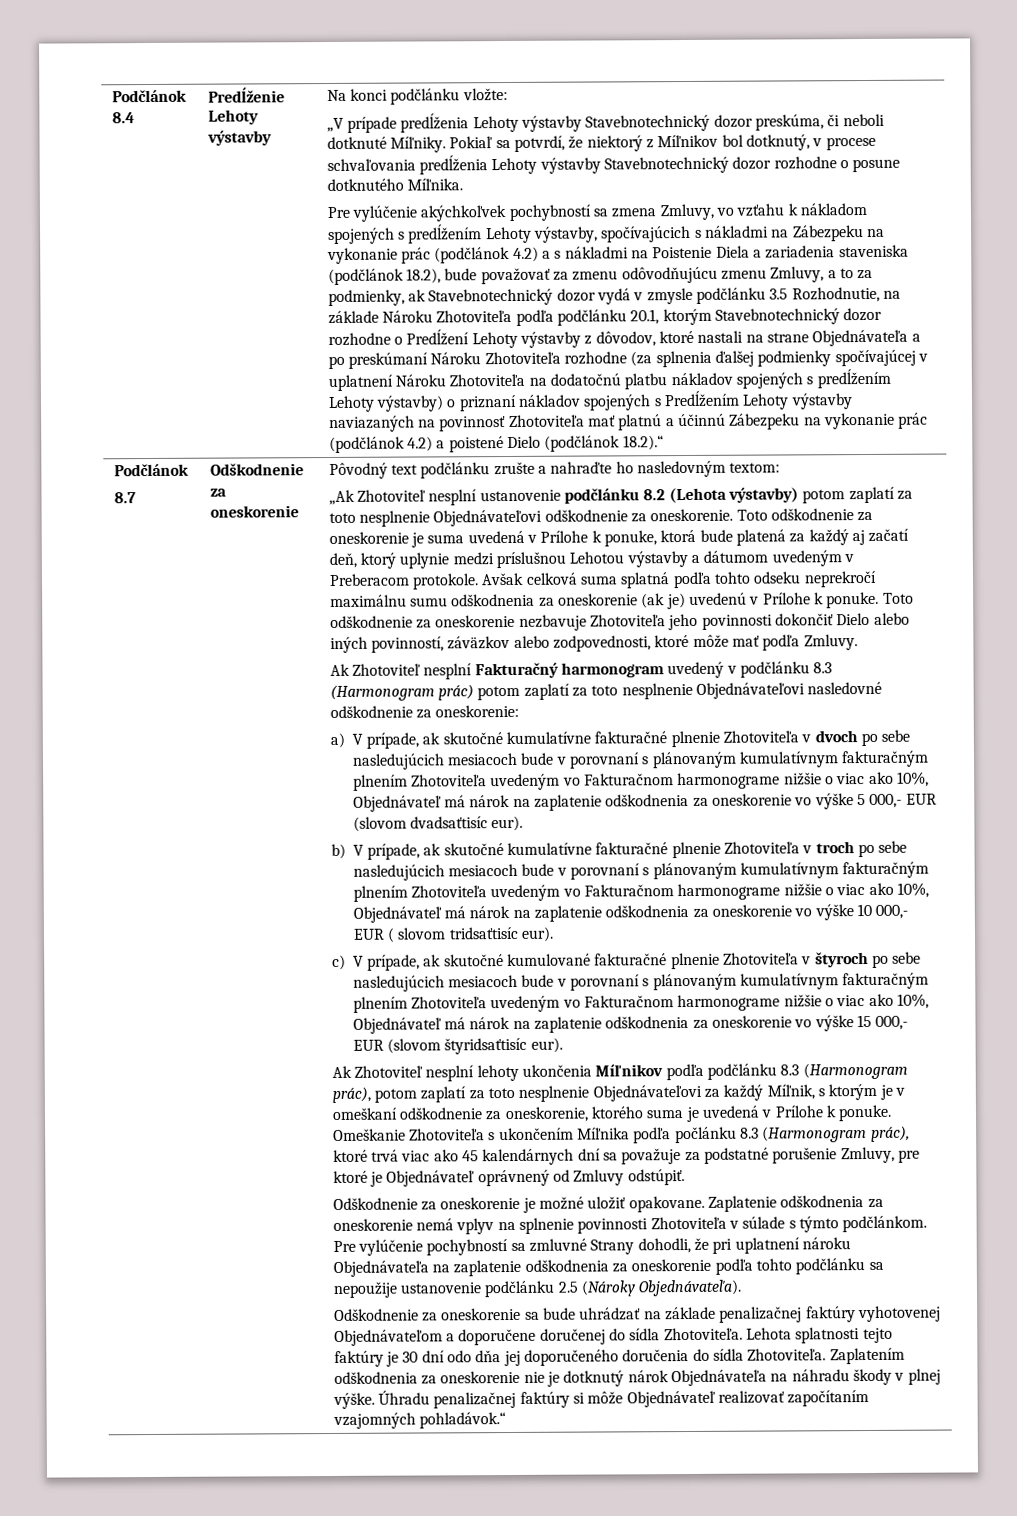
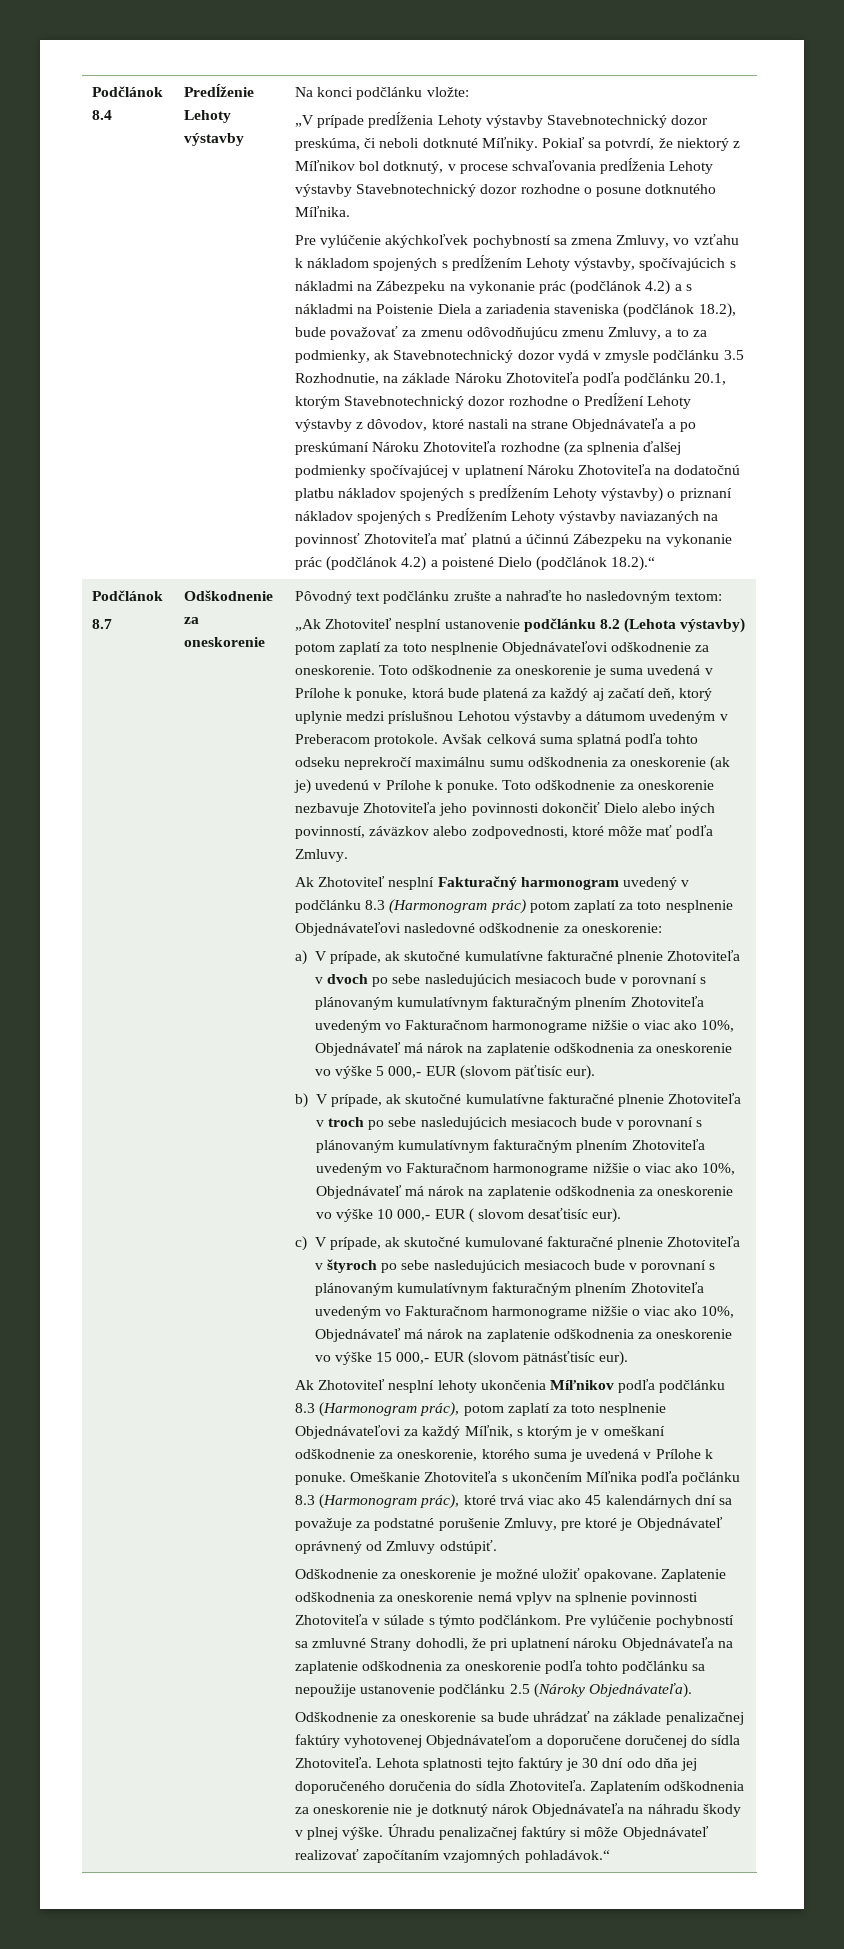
[410,816,489,829] dvadsaťtisíc -> [514,1065,562,1079] päťtisíc
[448,926,519,940] tridsaťtisíc -> [528,1208,589,1219] desaťtisíc
[444,1037,528,1055] štyridsaťtisíc -> [522,1351,595,1365] pätnásťtisíc

